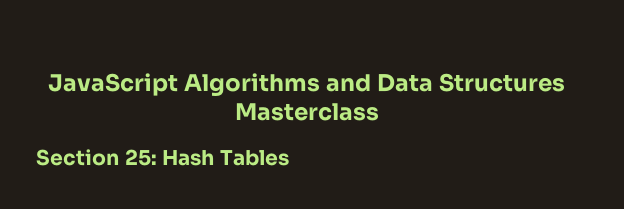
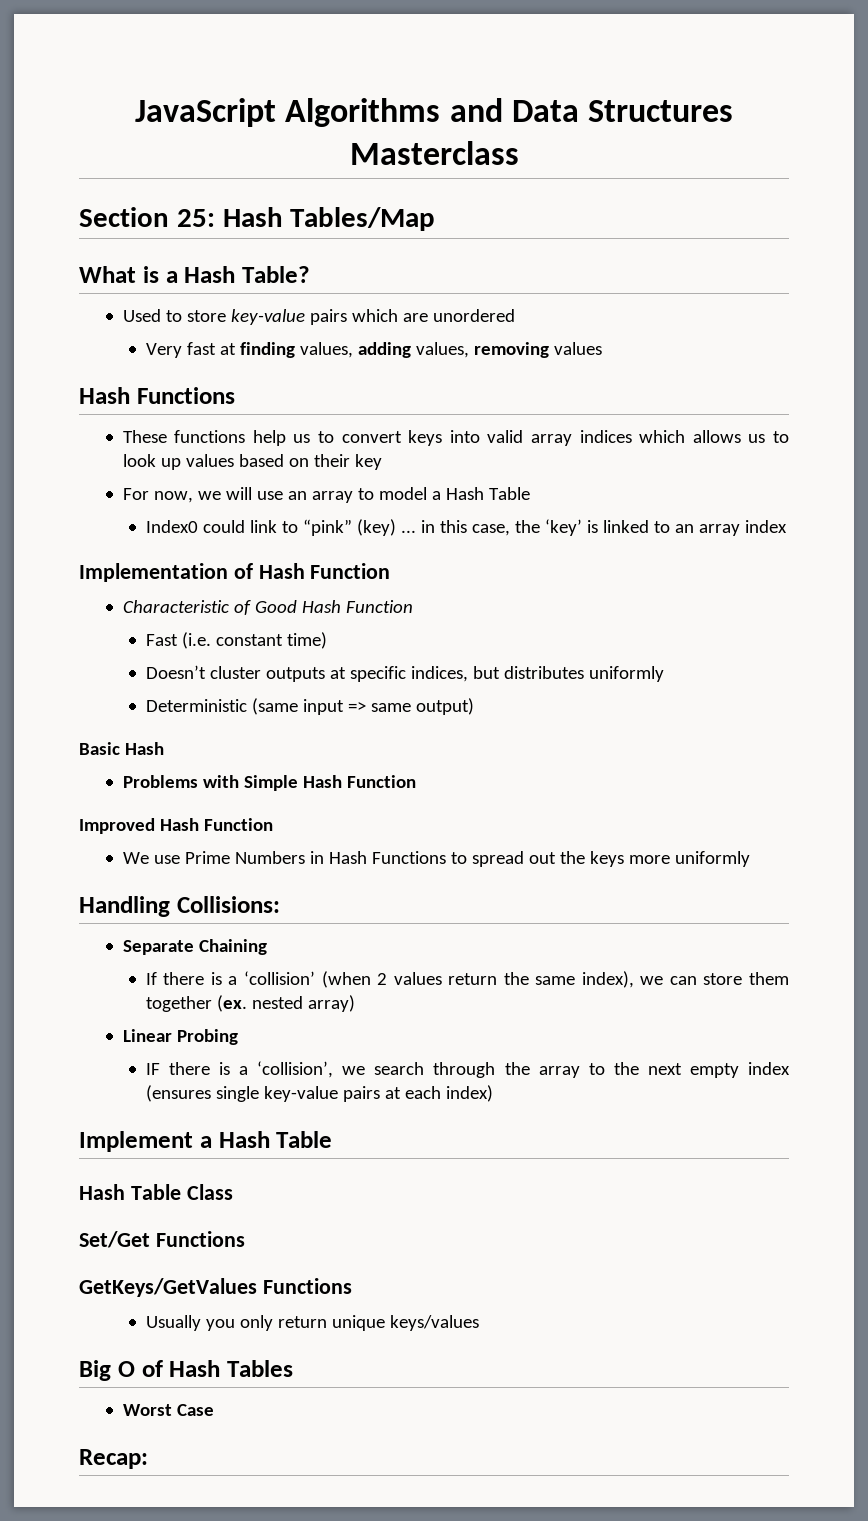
[219,150,289,166] Tables -> [290,207,436,231] [79,266,310,283] [122,309,515,325] [145,342,602,358] [79,387,235,404] [122,430,790,446] [122,454,382,470] [122,487,530,503] [145,519,787,536] [79,563,391,582] [122,600,413,615] [145,632,327,649] [145,665,664,682] [145,698,474,715] [79,742,164,755] [122,775,416,791] [79,818,273,834] [122,851,750,867] [79,896,280,917] [122,939,267,955] [145,971,790,988] [145,995,355,1012] [122,1029,238,1045] [145,1061,790,1078] [145,1085,493,1102] [79,1131,333,1152] [79,1184,233,1200] [79,1231,245,1248] [79,1278,352,1297] [145,1315,479,1331] [79,1360,293,1381] [122,1404,214,1416] [79,1449,148,1469] Tables/Map // What is a Hash Table? // Used to store key-value pairs which are unordered // Very fast at finding values, adding values, removing values // Hash Functions // These functions help us to convert keys into valid array indices which allows us to look up values based on their key // For now, we will use an array to model a Hash Table // Index0 could link to “pink” (key) ... in this case, the ‘key’ is linked to an array index // Implementation of Hash Function // Characteristic of Good Hash Function // Fast (i.e. constant time) // Doesn’t cluster outputs at specific indices, but distributes uniformly // Deterministic (same input => same output) // Basic Hash // Problems with Simple Hash Function // Improved Hash Function // We use Prime Numbers in Hash Functions to spread out the keys more uniformly // Handling Collisions: // Separate Chaining // If there is a ‘collision’ (when 2 values return the same index), we can store them together (ex. nested array) // Linear Probing // IF there is a ‘collision’, we search through the array to the next empty index (ensures single key-value pairs at each index) // Implement a Hash Table // Hash Table Class // Set/Get Functions // GetKeys/GetValues Functions // Usually you only return unique keys/values // Big O of Hash Tables // Worst Case // Recap:

